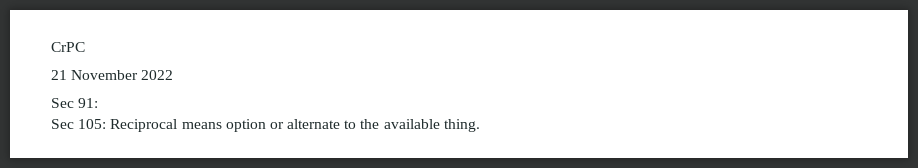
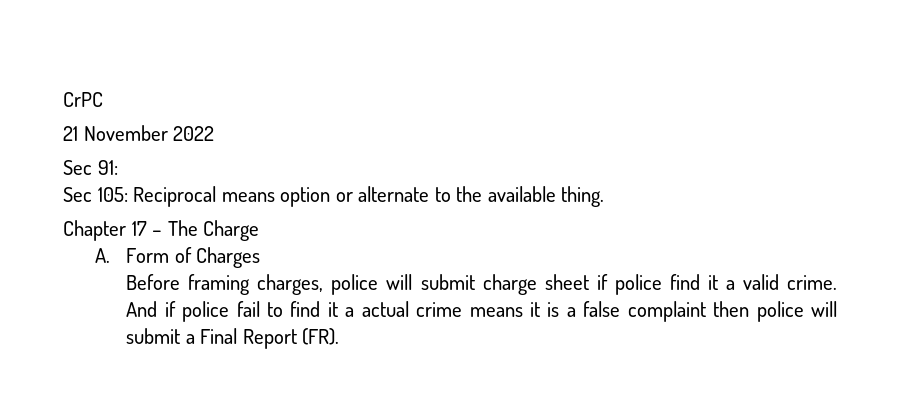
(480, 125) none -> [63,220,260,241] [94,247,261,268] [126,274,838,295] [126,301,838,322] [126,328,340,349] // Chapter 17 – The Charge // A. Form of Charges // Before framing charges, police will submit charge sheet if police find it a valid crime. And if police fail to find it a actual crime means it is a false complaint then police will submit a Final Report (FR).

